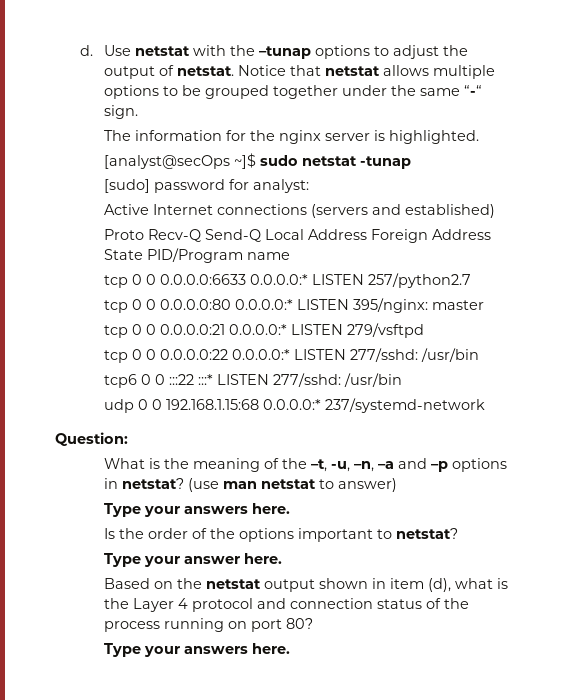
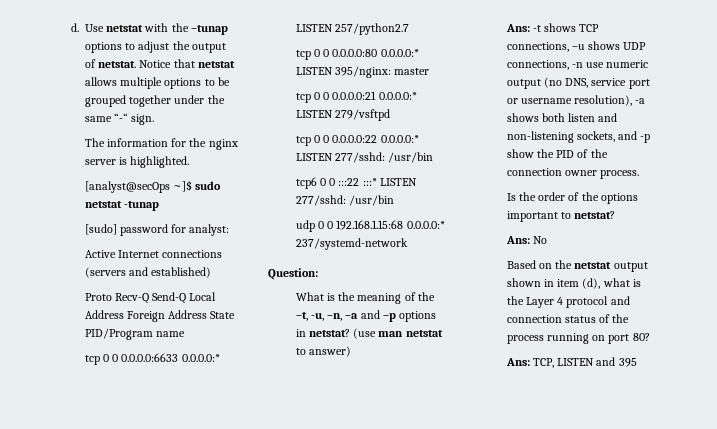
[104,503,291,517] Type your answers here. -> [505,23,600,32] [506,41,647,52] [506,60,649,70] [506,77,650,89] [506,95,646,106] [506,113,618,122] [506,131,651,143] [506,149,608,158] [506,168,640,179] Ans: -t shows TCP connections, –u shows UDP connections, -n use numeric output (no DNS, service port or username resolution), -a shows both listen and non-listening sockets, and -p show the PID of the connection owner process.
[104,553,283,567] Type your answer here. -> [505,236,547,244] Ans: No
[104,643,291,657] Type your answers here. -> [505,357,637,368] Ans: TCP, LISTEN and 395

